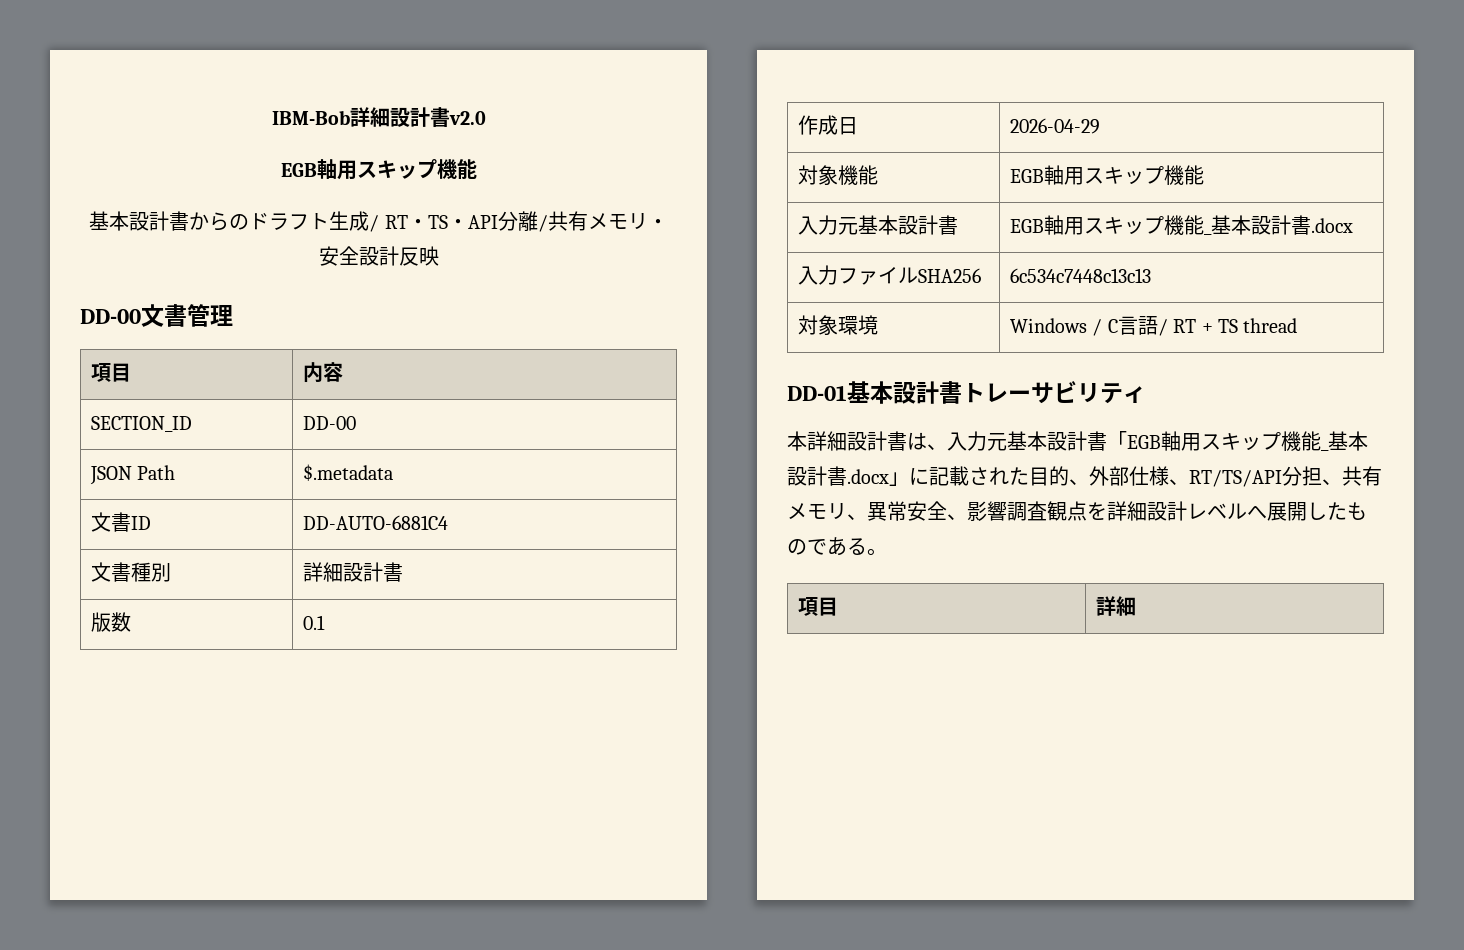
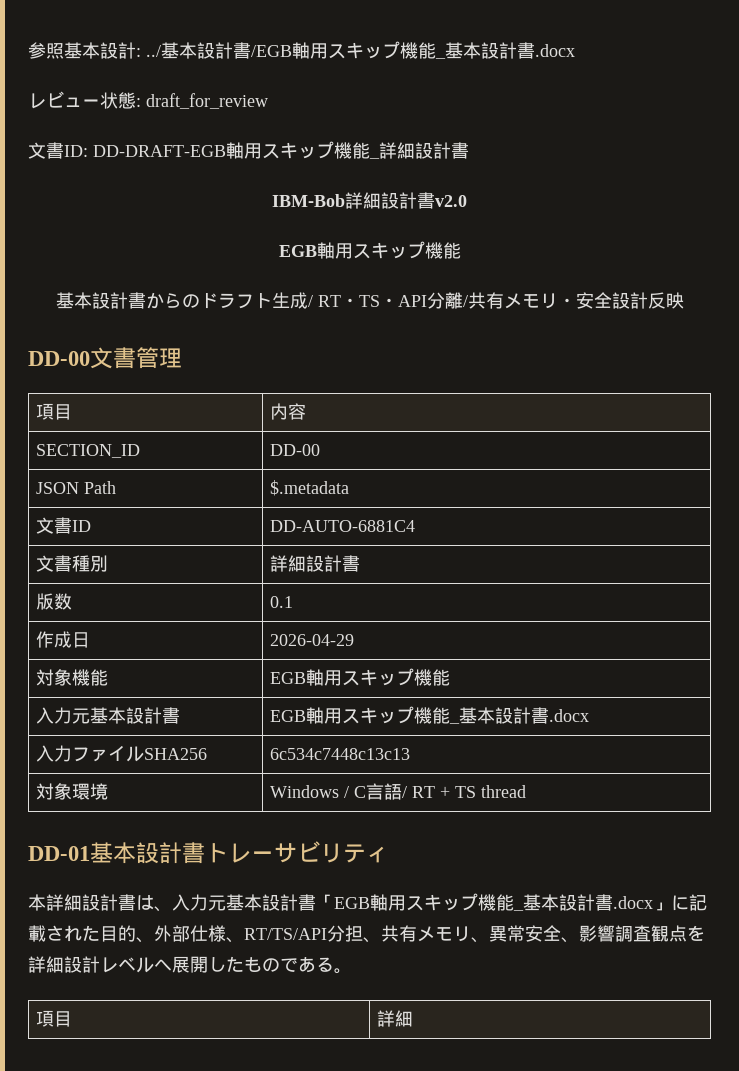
(271, 117) none -> [28,41,575,59] [28,91,268,109] [28,141,469,159] 参照基本設計: ../基本設計書/EGB軸用スキップ機能_基本設計書.docx // レビュー状態: draft_for_review // 文書ID: DD-DRAFT-EGB軸用スキップ機能_詳細設計書 //

